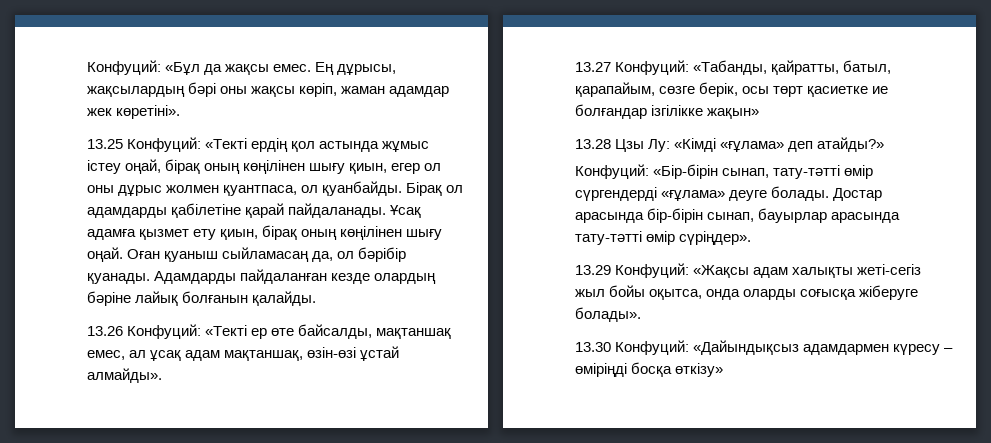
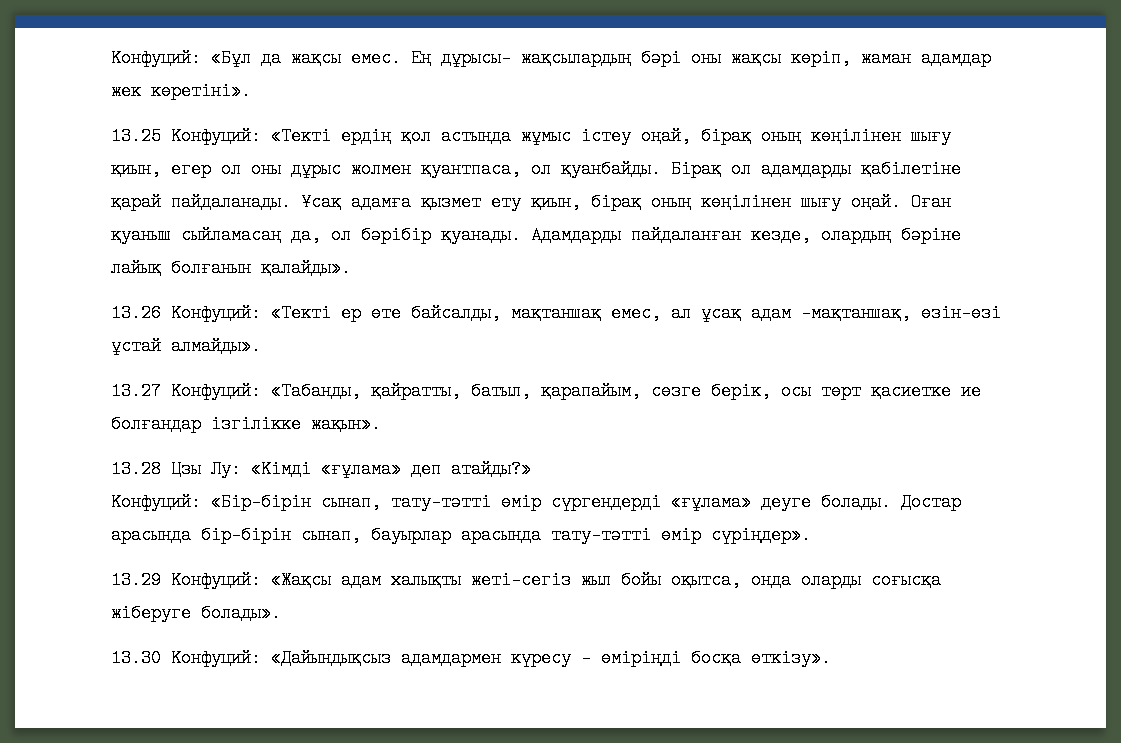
[337,64,397,75] дұрысы, -> [441,50,511,67] дұрысы–
[331,273,371,284] кезде -> [751,226,811,244] кезде,
[252,291,317,306] қалайды. -> [261,259,351,277] қалайды».
[224,350,304,361] мақтаншақ, -> [801,304,911,322] –мақтаншақ,
[707,108,760,119] жақын» -> [311,415,381,433] жақын».
[675,363,724,377] өткізу» -> [751,649,831,667] өткізу».

